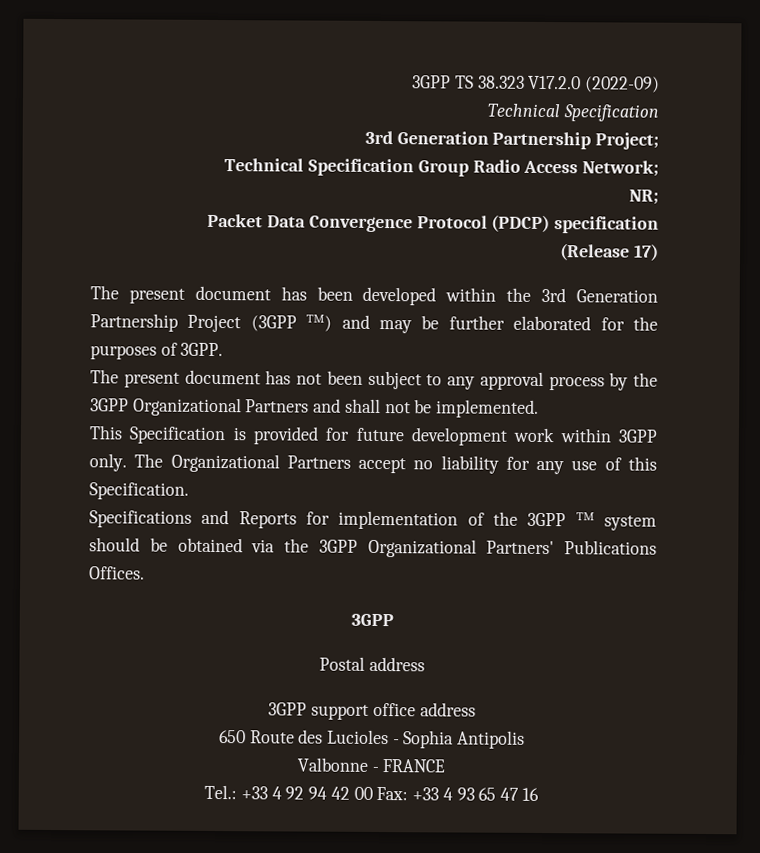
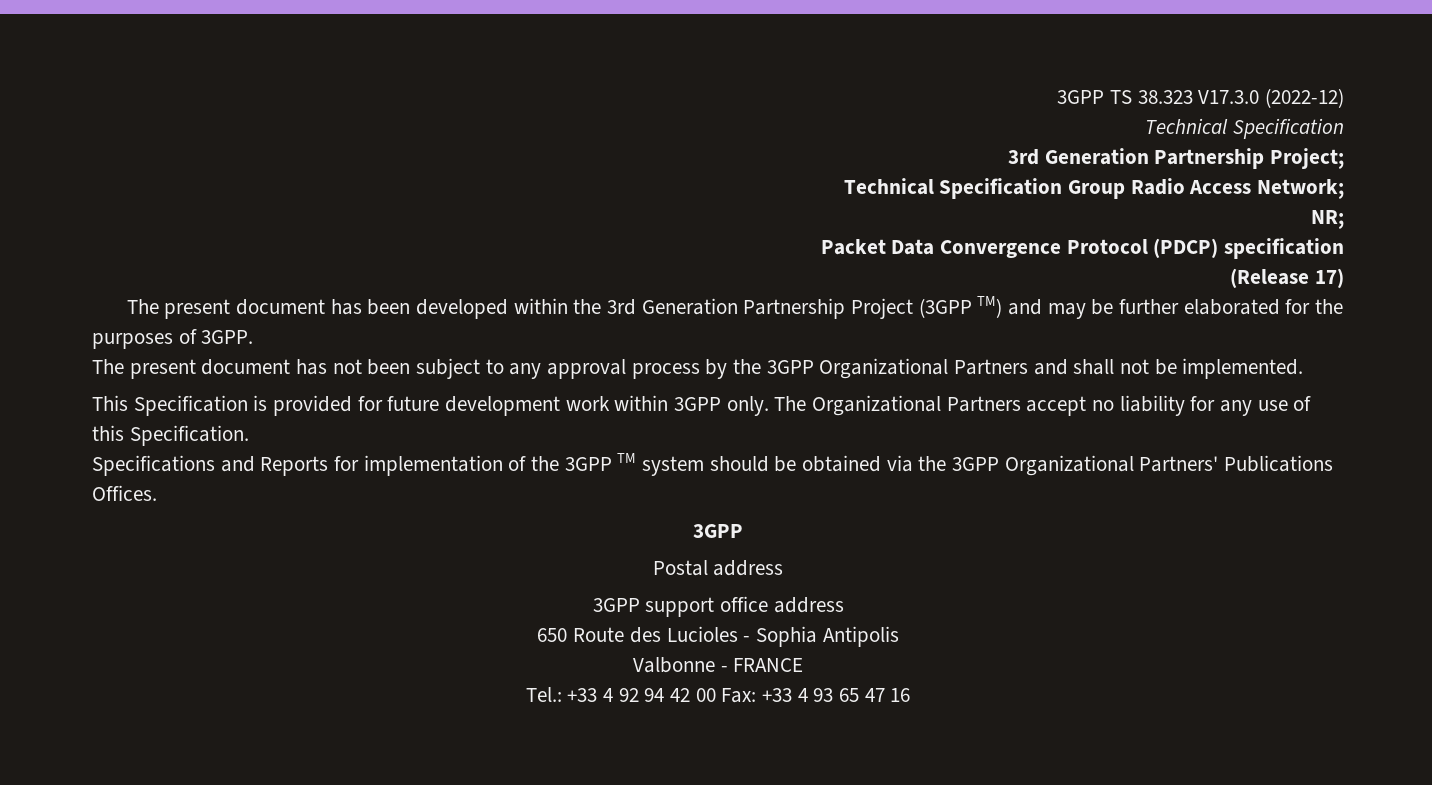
[528,75,661,93] V17.2.0 (2022-09) -> [1198,88,1344,108] V17.3.0 (2022-12)

